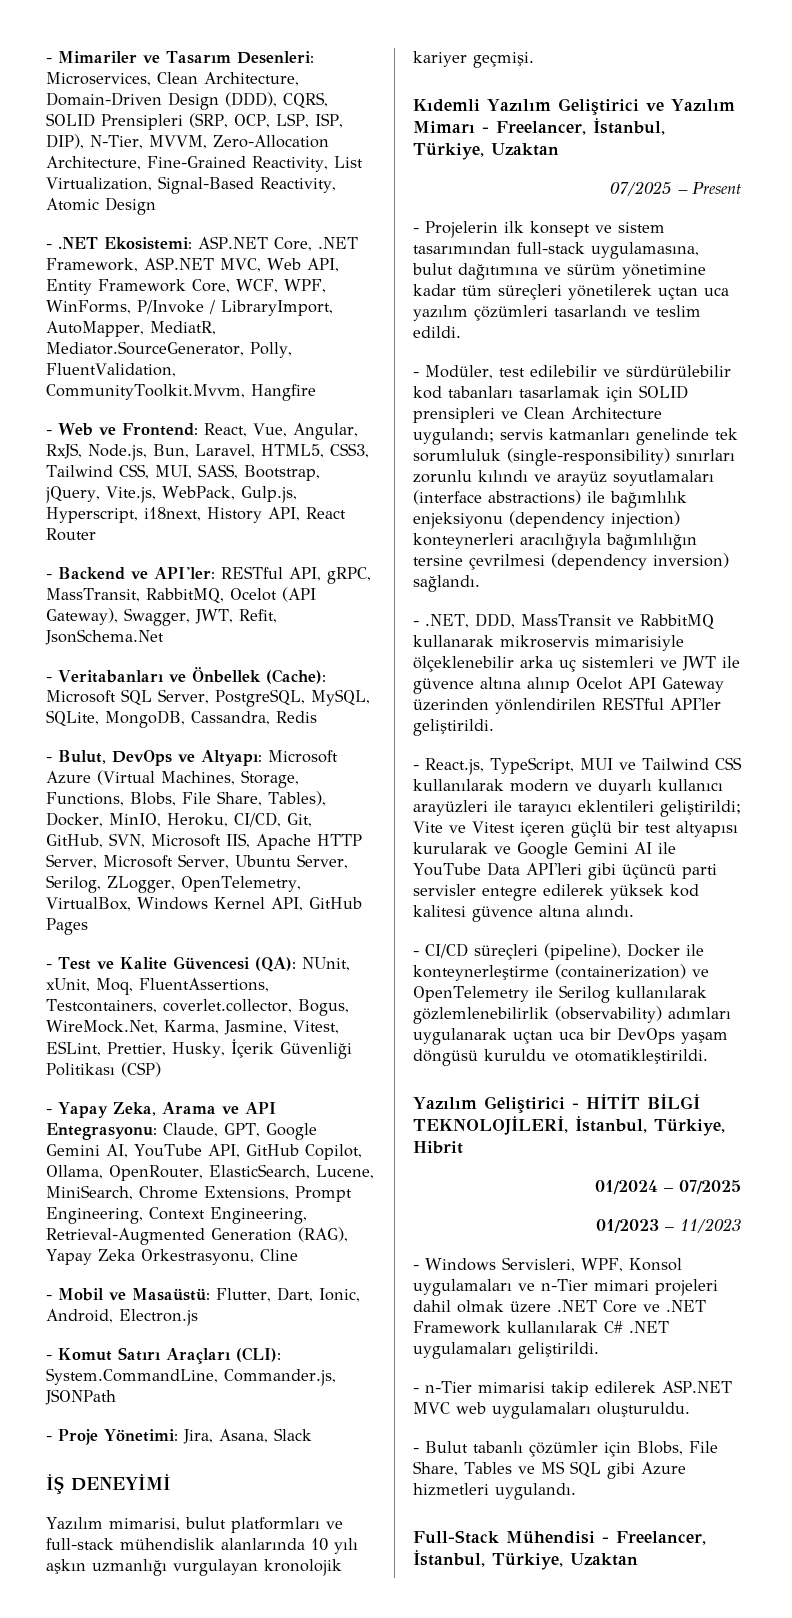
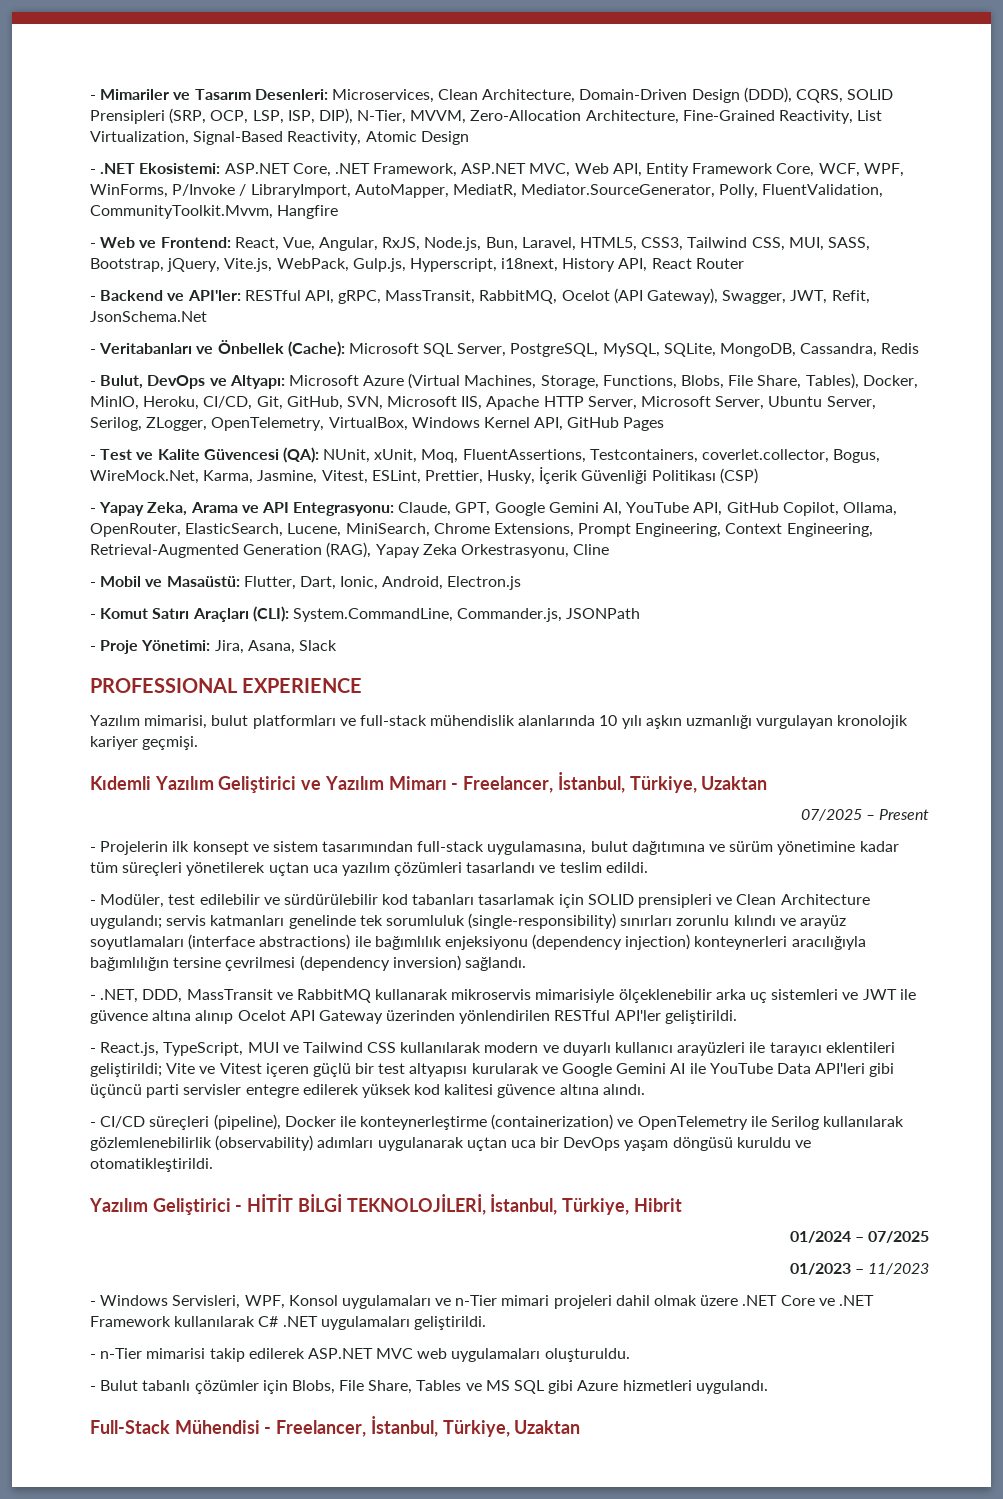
[46,1474,171,1494] İŞ DENEYİMİ -> [90,678,363,693] PROFESSIONAL EXPERIENCE

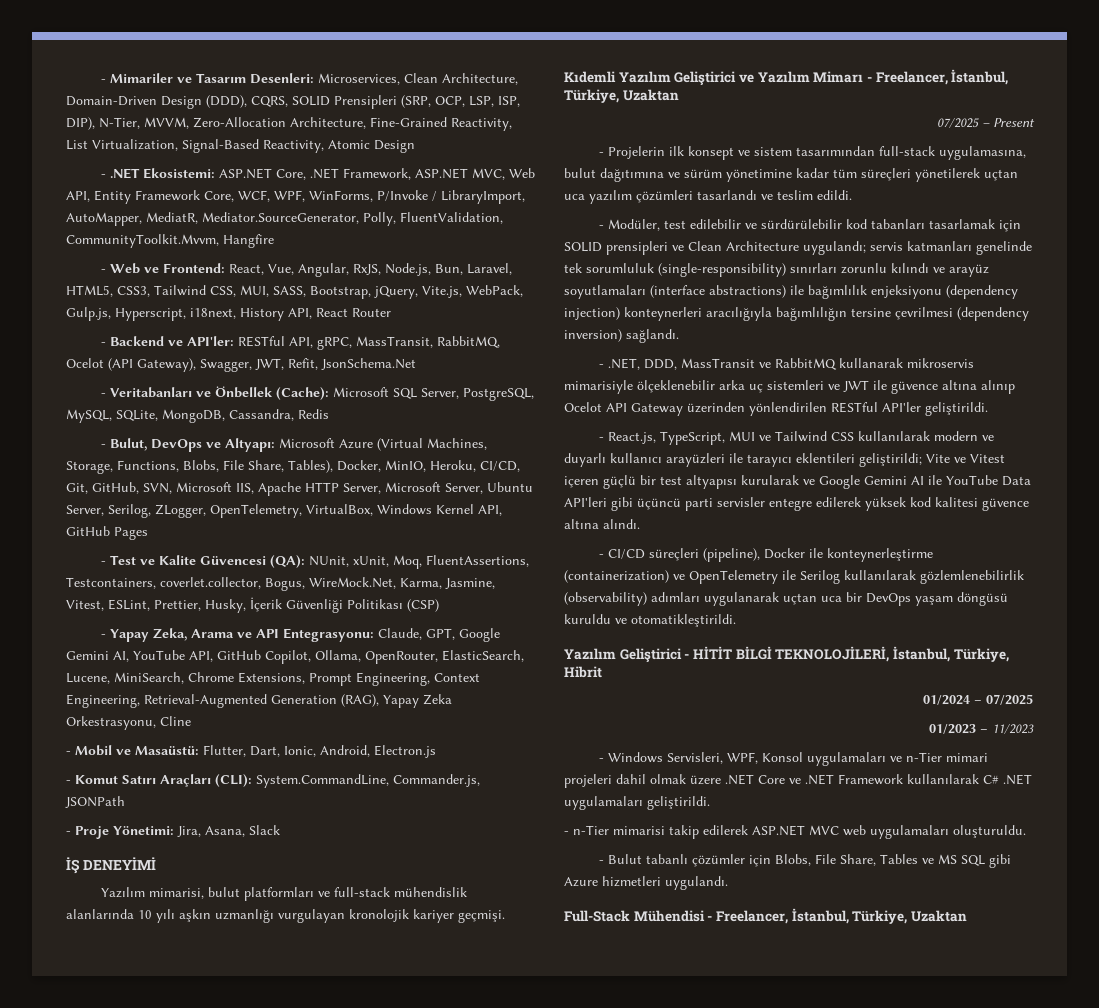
[90,678,363,693] PROFESSIONAL EXPERIENCE -> [66,857,156,874] İŞ DENEYİMİ

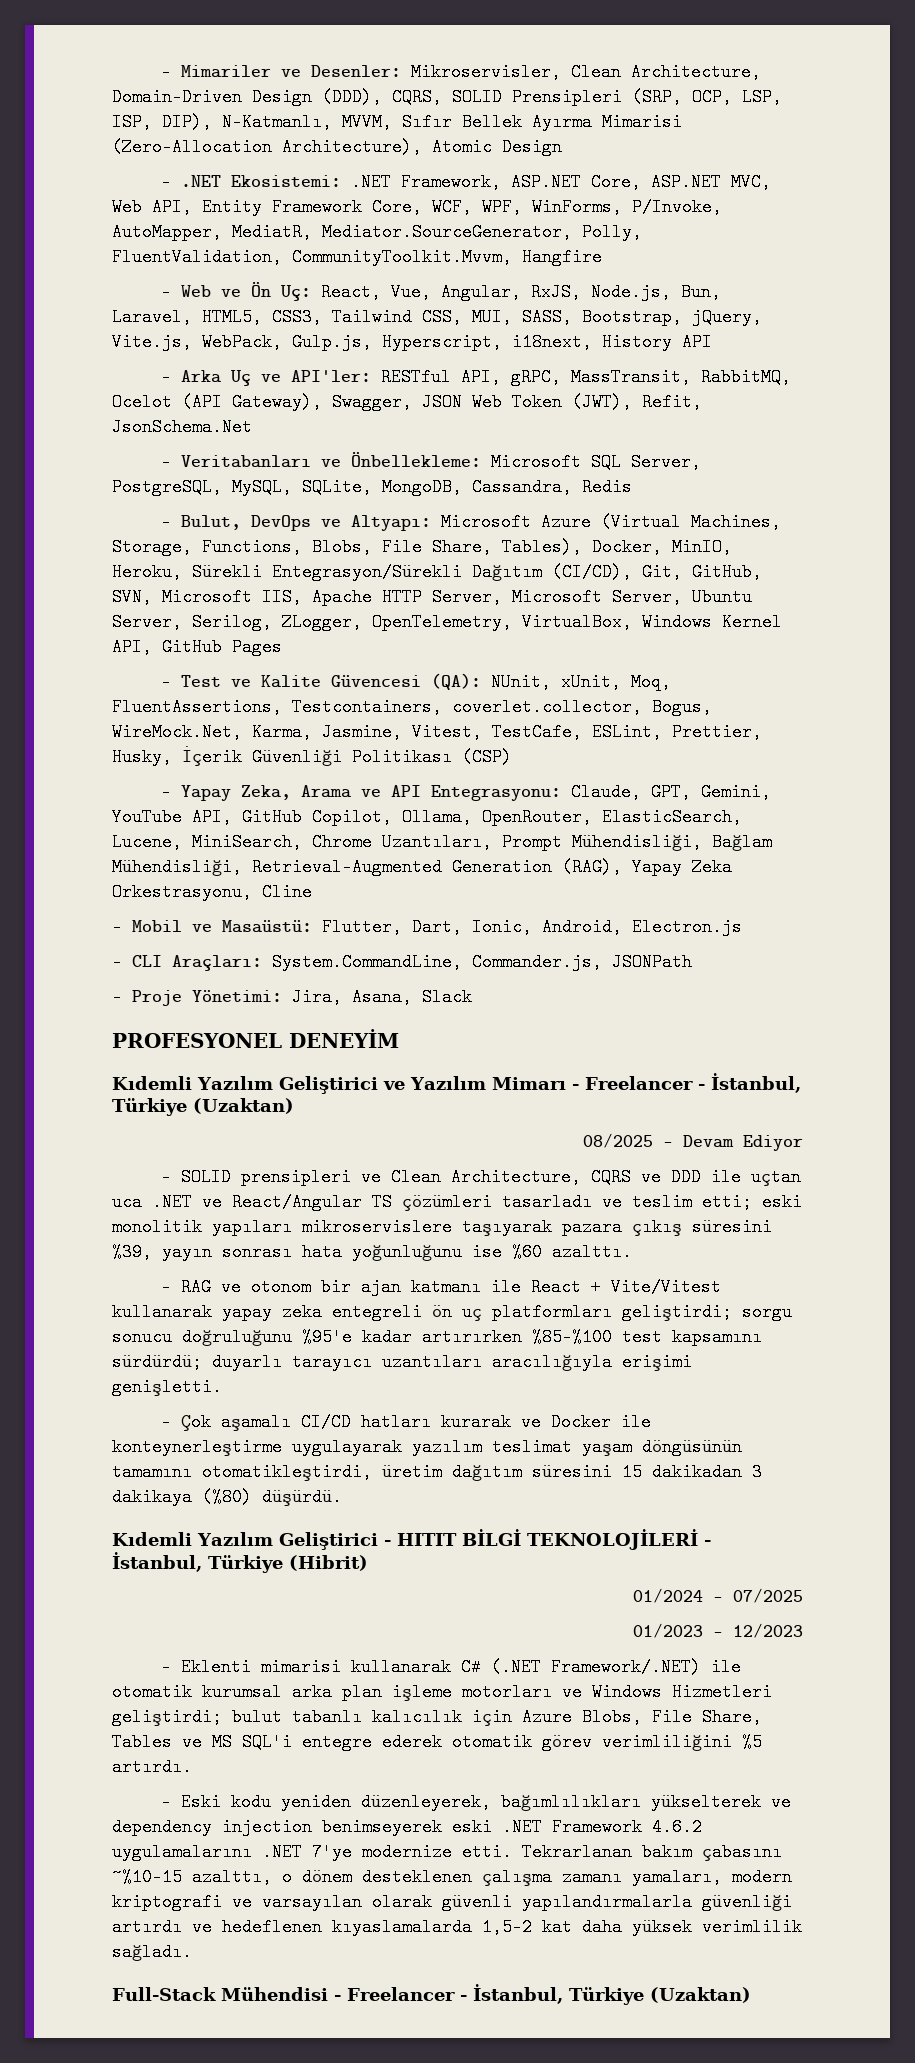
[195,73,400,85] Tasarım Desenleri: Microservices, -> [311,63,562,81] Desenler: Mikroservisler,
[99,117,512,131] [66,139,324,153] N-Tier, MVVM, Zero-Allocation Architecture, Fine-Grained Reactivity, List Virtualization, Signal-Based Reactivity, -> [222,113,682,131] [112,138,422,156] N-Katmanlı, MVVM, Sıfır Bellek Ayırma Mimarisi (Zero-Allocation Architecture),
[218,168,411,180] ASP.NET Core, .NET Framework, -> [351,173,642,191] .NET Framework, ASP.NET Core,
[377,190,525,204] P/Invoke / LibraryImport, -> [632,198,722,216] P/Invoke,
[162,263,225,273] Frontend: -> [251,282,312,301] Ön Uç:
[288,308,391,319] [100,336,164,346] API, React Router // - Backend -> [682,333,712,351] [161,368,252,386] API // - Arka Uç
[255,358,284,370] JWT, -> [422,393,632,411] JSON Web Token (JWT),
[214,386,329,400] Önbellek (Cache): -> [351,452,482,467] Önbellekleme:
[480,461,520,472] CI/CD, -> [192,563,632,581] Sürekli Entegrasyon/Sürekli Dağıtım (CI/CD),
(104, 605) none -> [492,723,582,741] TestCafe,
[458,628,500,642] [66,651,129,662] Google Gemini AI, -> [701,783,772,801] Gemini,
[238,672,480,686] [66,694,140,708] Extensions, Prompt Engineering, Context Engineering, -> [382,833,772,851] [112,858,242,876] Uzantıları, Prompt Mühendisliği, Bağlam Mühendisliği,
[75,774,252,787] Komut Satırı Araçları (CLI): -> [132,955,262,971] CLI Araçları:
[66,857,156,874] [100,887,467,901] [66,909,505,923] İŞ DENEYİMİ // Yazılım mimarisi, bulut platformları ve full-stack mühendislik alanlarında 10 yılı aşkın uzmanlığı vurgulayan kronolojik kariyer geçmişi. -> [112,1029,399,1048] PROFESYONEL DENEYİM
[875,69,1009,85] [564,89,679,103] [937,118,1035,128] [598,146,1026,160] [564,168,1018,182] [564,190,852,204] [598,219,1021,232] [564,241,1032,255] [564,263,989,277] [564,285,1018,299] [564,307,1029,321] [564,329,679,343] [598,358,974,370] [564,380,1015,394] [564,402,988,416] [598,431,994,445] [564,453,1005,467] [564,475,1031,489] [564,497,1029,511] [564,519,640,529] [598,548,933,562] [564,570,1024,584] [564,592,1008,606] [564,614,736,627] [564,646,1009,663] [564,666,602,678] Freelancer, İstanbul, Türkiye, Uzaktan // 07/2025 – Present // - Projelerin ilk konsept ve sistem tasarımından full-stack uygulamasına, bulut dağıtımına ve sürüm yönetimine kadar tüm süreçleri yönetilerek uçtan uca yazılım çözümleri tasarlandı ve teslim edildi. // - Modüler, test edilebilir ve sürdürülebilir kod tabanları tasarlamak için SOLID prensipleri ve Clean Architecture uygulandı; servis katmanları genelinde tek sorumluluk (single-responsibility) sınırları zorunlu kılındı ve arayüz soyutlamaları (interface abstractions) ile bağımlılık enjeksiyonu (dependency injection) konteynerleri aracılığıyla bağımlılığın tersine çevrilmesi (dependency inversion) sağlandı. // - .NET, DDD, MassTransit ve RabbitMQ kullanarak mikroservis mimarisiyle ölçeklenebilir arka uç sistemleri ve JWT ile güvence altına alınıp Ocelot API Gateway üzerinden yönlendirilen RESTful API'ler geliştirildi. // - React.js, TypeScript, MUI ve Tailwind CSS kullanılarak modern ve duyarlı kullanıcı arayüzleri ile tarayıcı eklentileri geliştirildi; Vite ve Vitest içeren güçlü bir test altyapısı kurularak ve Google Gemini AI ile YouTube Data API'leri gibi üçüncü parti servisler entegre edilerek yüksek kod kalitesi güvence altına alındı. // - CI/CD süreçleri (pipeline), Docker ile konteynerleştirme (containerization) ve OpenTelemetry ile Serilog kullanılarak gözlemlenebilirlik (observability) adımları uygulanarak uçtan uca bir DevOps yaşam döngüsü kuruldu ve otomatikleştirildi. // Yazılım Geliştirici - HİTİT BİLGİ TEKNOLOJİLERİ, İstanbul, Türkiye, Hibrit -> [584,1073,801,1093] [112,1098,294,1116] [583,1133,803,1151] [161,1168,802,1186] [112,1193,802,1211] [112,1218,772,1236] [112,1243,632,1261] [161,1278,722,1296] [112,1303,792,1321] [112,1328,762,1346] [112,1353,692,1371] [112,1378,222,1396] [161,1413,652,1431] [112,1438,742,1456] [112,1463,762,1481] [112,1488,342,1506] [112,1529,711,1550] [112,1552,368,1573] Freelancer - İstanbul, Türkiye (Uzaktan) // 08/2025 – Devam Ediyor // - SOLID prensipleri ve Clean Architecture, CQRS ve DDD ile uçtan uca .NET ve React/Angular TS çözümleri tasarladı ve teslim etti; eski monolitik yapıları mikroservislere taşıyarak pazara çıkış süresini %39, yayın sonrası hata yoğunluğunu ise %60 azalttı. // - RAG ve otonom bir ajan katmanı ile React + Vite/Vitest kullanarak yapay zeka entegreli ön uç platformları geliştirdi; sorgu sonucu doğruluğunu %95'e kadar artırırken %85–%100 test kapsamını sürdürdü; duyarlı tarayıcı uzantıları aracılığıyla erişimi genişletti. // - Çok aşamalı CI/CD hatları kurarak ve Docker ile konteynerleştirme uygulayarak yazılım teslimat yaşam döngüsünün tamamını otomatikleştirdi, üretim dağıtım süresini 15 dakikadan 3 dakikaya (%80) düşürdü. // Kıdemli Yazılım Geliştirici - HITIT BİLGİ TEKNOLOJİLERİ - İstanbul, Türkiye (Hibrit)
[992,724,1034,734] [598,752,988,766] [564,774,1032,788] [564,796,710,810] [564,825,1026,839] [598,854,771,867] 11/2023 // - Windows Servisleri, WPF, Konsol uygulamaları ve n-Tier mimari projeleri dahil olmak üzere .NET Core ve .NET Framework kullanılarak C# .NET uygulamaları geliştirildi. // - n-Tier mimarisi takip edilerek ASP.NET MVC web uygulamaları oluşturuldu. // - Bulut tabanlı çözümler için -> [733,1623,803,1638] [161,1658,742,1676] [112,1683,772,1701] [112,1708,572,1726] 12/2023 // - Eklenti mimarisi kullanarak C# (.NET Framework/.NET) ile otomatik kurumsal arka plan işleme motorları ve Windows Hizmetleri geliştirdi; bulut tabanlı kalıcılık için Azure
[960,854,1011,868] [564,876,728,890] [564,908,967,924] SQL gibi Azure hizmetleri uygulandı. // Full-Stack Mühendisi - Freelancer, İstanbul, Türkiye, Uzaktan -> [242,1733,762,1751] [112,1758,192,1776] [161,1793,792,1811] [112,1818,702,1836] [112,1843,782,1861] [112,1868,792,1886] [112,1893,792,1911] [112,1918,802,1936] [112,1943,192,1961] [112,1984,751,2005] SQL'i entegre ederek otomatik görev verimliliğini %5 artırdı. // - Eski kodu yeniden düzenleyerek, bağımlılıkları yükselterek ve dependency injection benimseyerek eski .NET Framework 4.6.2 uygulamalarını .NET 7'ye modernize etti. Tekrarlanan bakım çabasını ~%10–15 azalttı, o dönem desteklenen çalışma zamanı yamaları, modern kriptografi ve varsayılan olarak güvenli yapılandırmalarla güvenliği artırdı ve hedeflenen kıyaslamalarda 1,5–2 kat daha yüksek verimlilik sağladı. // Full-Stack Mühendisi - Freelancer - İstanbul, Türkiye (Uzaktan)

